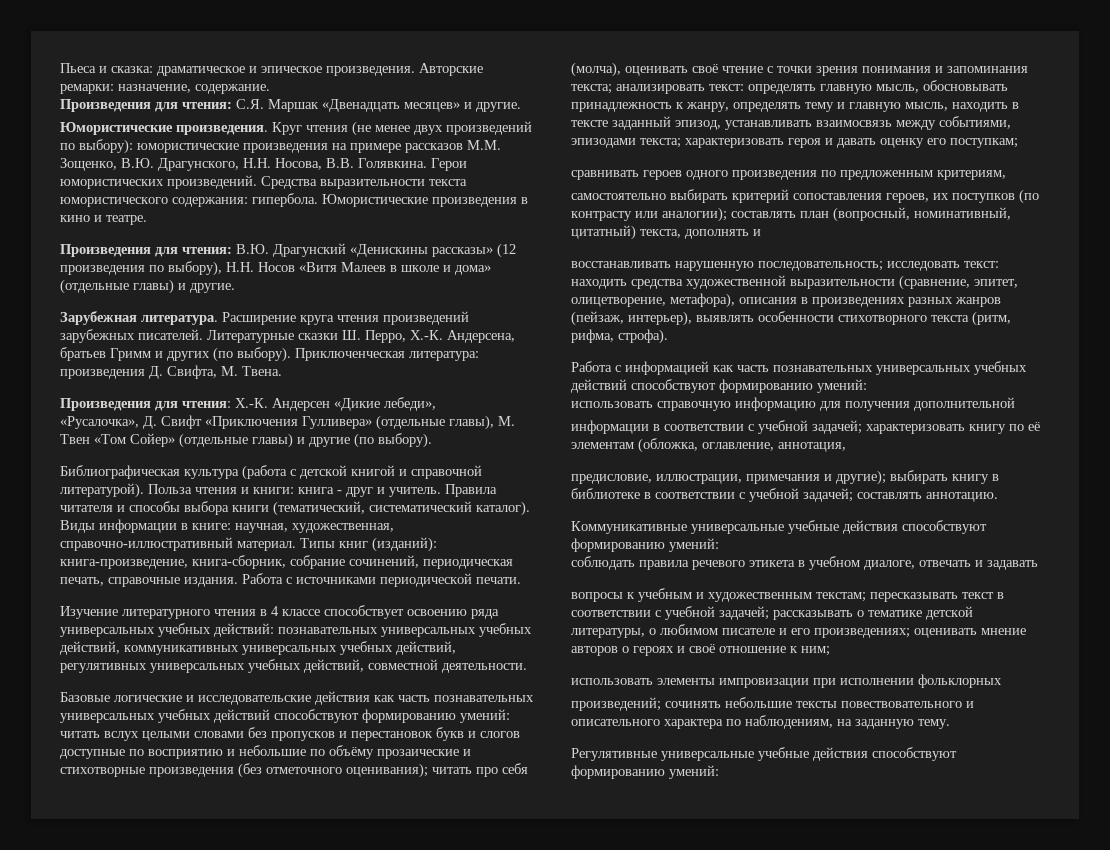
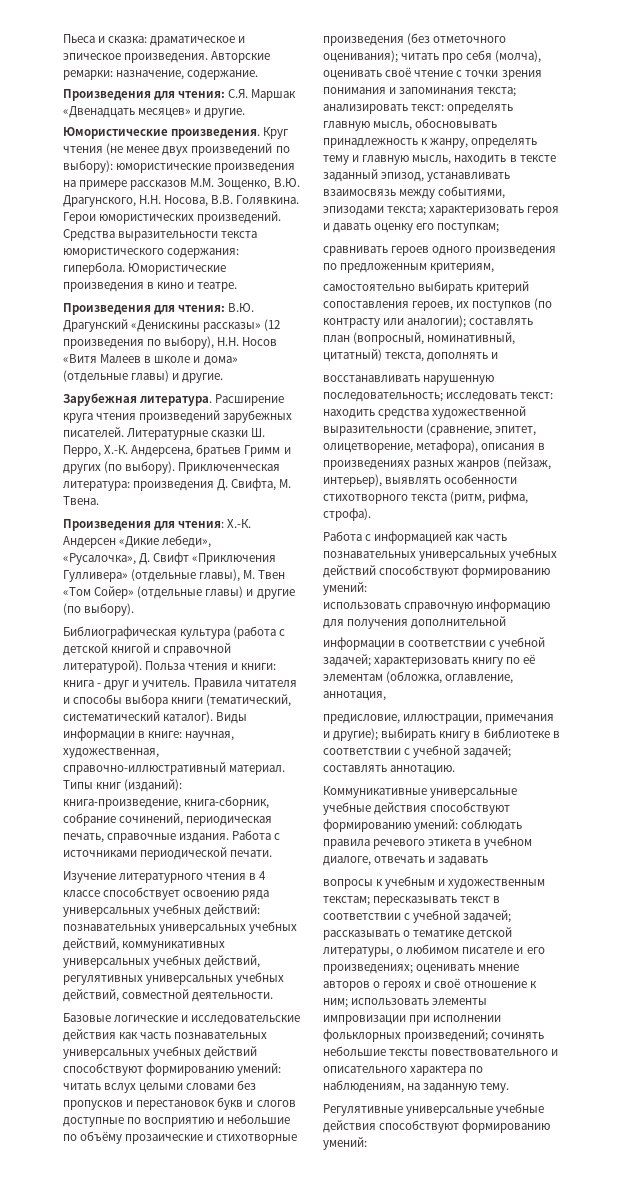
(719, 545) // -> (459, 825) none
(830, 651) // -> (348, 1003) none
(1002, 681) // -> (401, 1035) none

